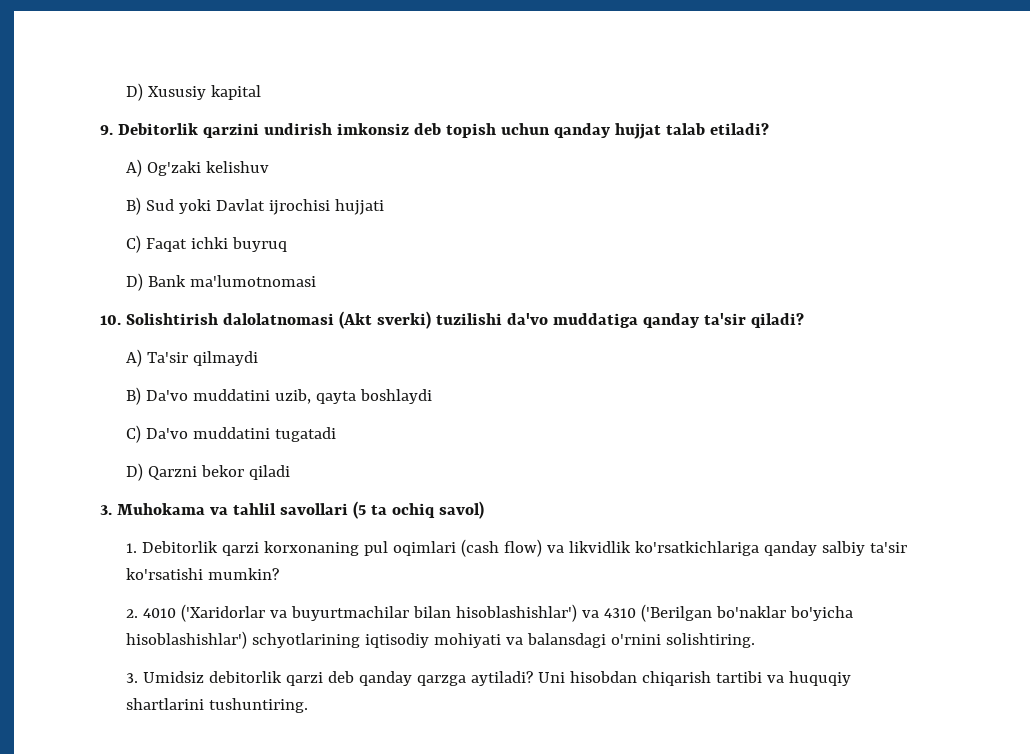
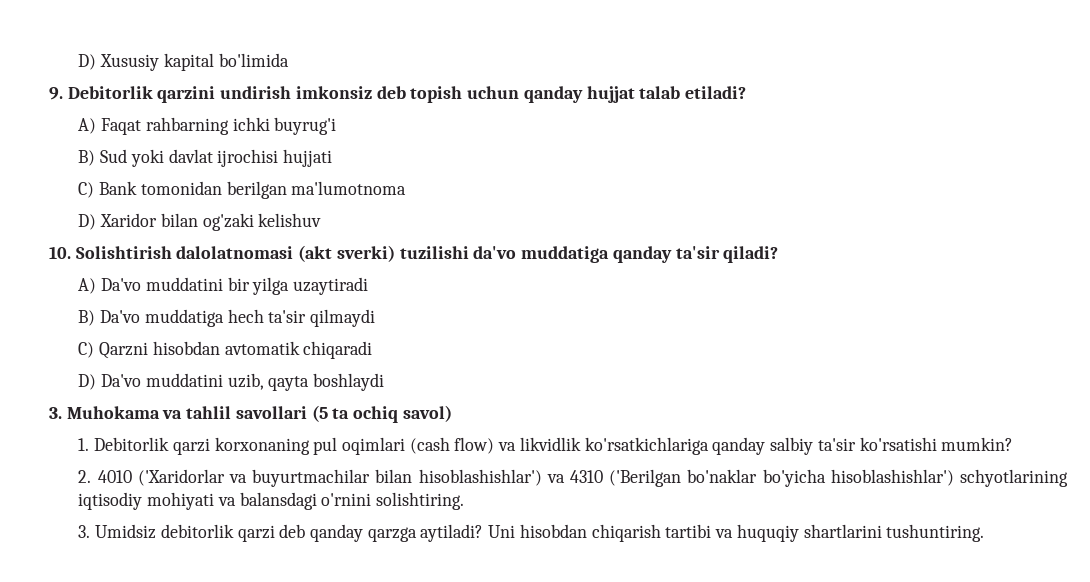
(262, 92) none -> [218,53,289,67] bo'limida
[147,161,270,176] Og'zaki kelishuv -> [101,117,337,135] Faqat rahbarning ichki buyrug'i
[216,199,266,211] Davlat -> [168,149,213,163] davlat
[146,237,288,252] [126,273,317,291] Faqat ichki buyruq // D) Bank ma'lumotnomasi -> [99,181,407,199] [78,213,322,231] Bank tomonidan berilgan ma'lumotnoma // D) Xaridor bilan og'zaki kelishuv
[338,311,372,329] (Akt -> [298,245,333,262] (akt
[147,351,259,366] [126,387,142,405] Ta'sir qilmaydi // B) -> [101,277,368,295] [78,309,375,327] [78,341,373,359] [78,374,97,390] Da'vo muddatini bir yilga uzaytiradi // B) Da'vo muddatiga hech ta'sir qilmaydi // C) Qarzni hisobdan avtomatik chiqaradi // D)
[126,425,337,443] [126,463,291,481] // C) Da'vo muddatini tugatadi // D) Qarzni bekor qiladi -> (384, 382) none

